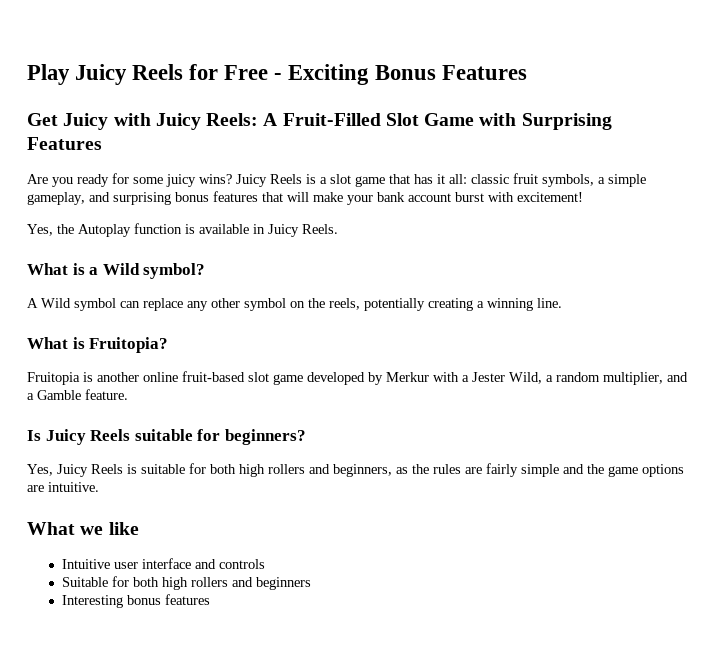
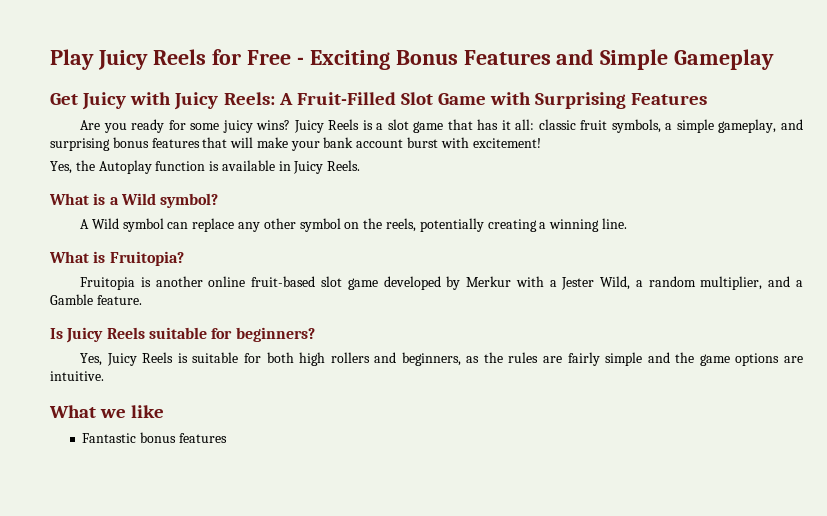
(527, 72) none -> [556,49,775,70] and Simple Gameplay
[61,558,265,569] [61,576,311,590] [61,595,123,608] Intuitive user interface and controls // Suitable for both high rollers and beginners // Interesting -> [82,433,137,443] Fantastic

